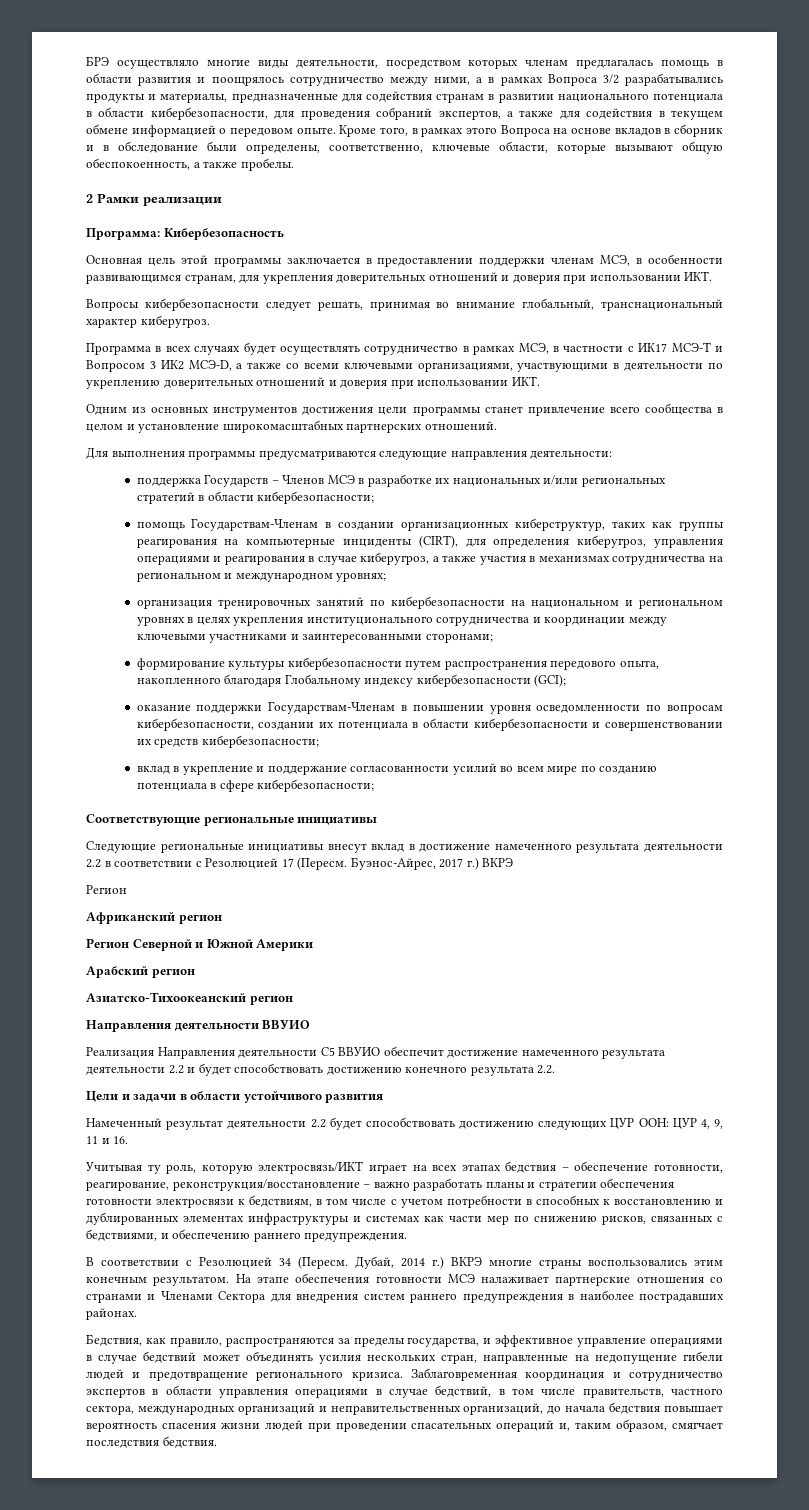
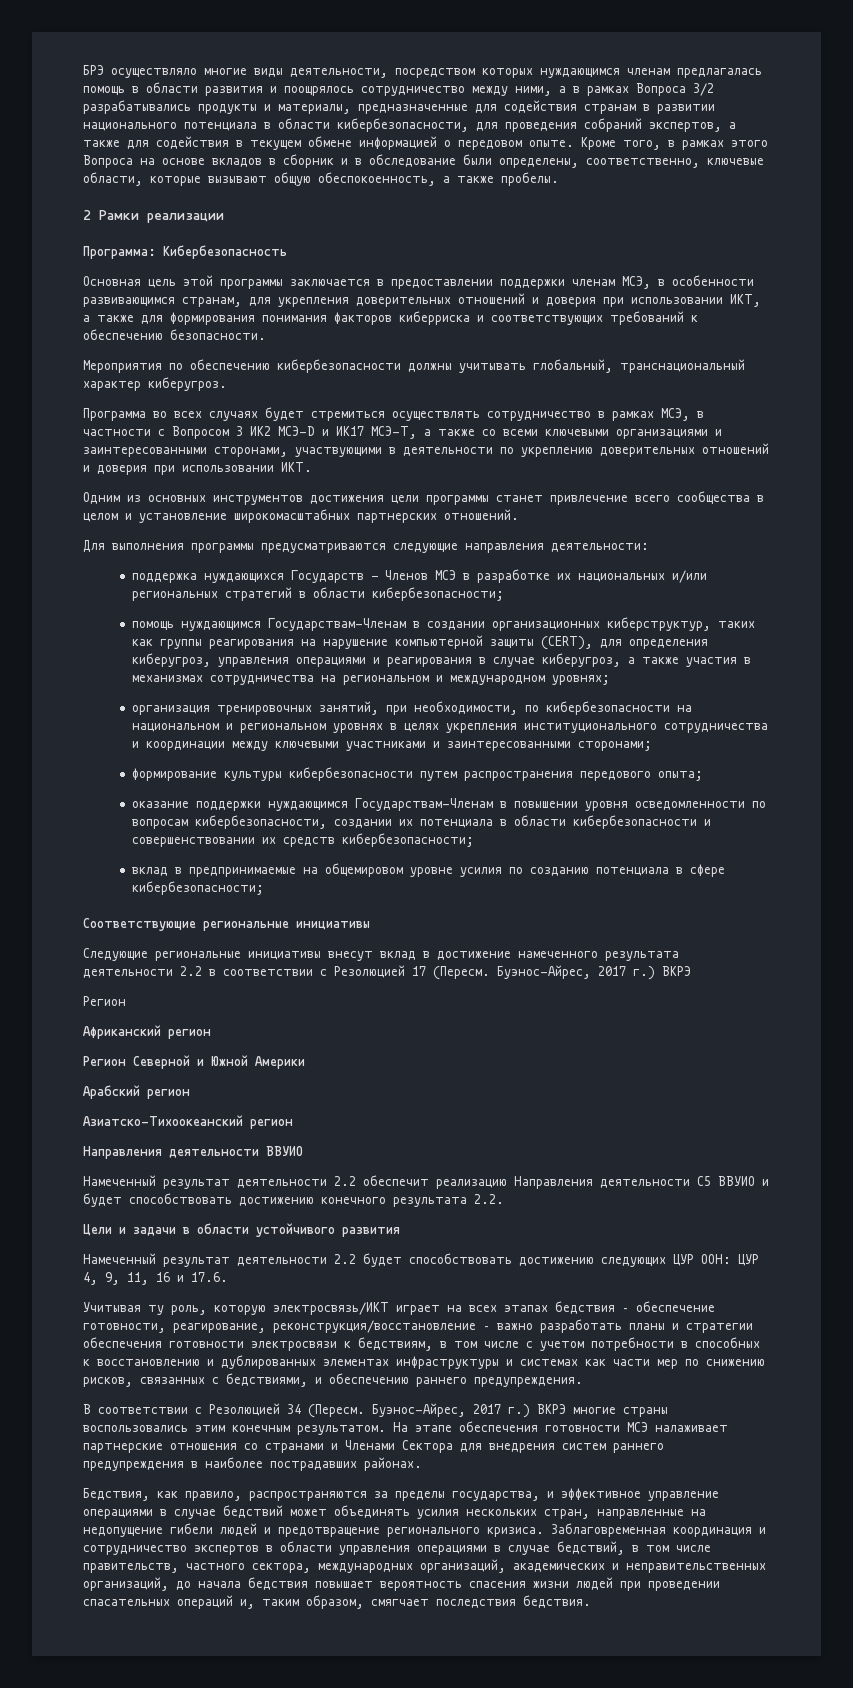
(519, 64) none -> [540,68,620,78] нуждающимся
[684,271,713,281] [86,298,516,311] ИКТ. // Вопросы кибербезопасности следует решать, принимая во внимание -> [730,294,761,307] [83,311,698,325] [83,329,266,340] [83,359,526,373] ИКТ, а также для формирования понимания факторов киберриска и соответствующих требований к обеспечению безопасности. // Мероприятия по обеспечению кибербезопасности должны учитывать
[155,346,162,352] в -> [153,411,167,418] во
(276, 348) none -> [311,411,385,421] стремиться
[638,342,723,352] [86,360,232,372] ИК17 МСЭ-T и Вопросом 3 ИК2 МСЭ-D, -> [172,426,417,439] Вопросом 3 ИК2 МСЭ-D и ИК17 МСЭ-T,
[417,362,513,372] организациями, -> [616,429,722,439] [83,447,288,457] организациями и заинтересованными сторонами,
(201, 482) none -> [203,573,284,583] нуждающихся
(185, 526) none -> [180,621,261,631] нуждающимся
[246,535,458,548] компьютерные инциденты (CIRT), -> [322,635,593,650] нарушение компьютерной защиты (CERT),
[315,597,364,606] занятий -> [318,701,518,715] занятий, при необходимости,
[619,660,659,669] [136,674,567,687] опыта, накопленного благодаря Глобальному индексу кибербезопасности (GCI); -> [657,771,703,781] опыта;
(263, 709) none -> [267,801,348,811] нуждающимся
[182,763,578,775] укрепление и поддержание согласованности усилий во всем мире -> [188,863,502,877] предпринимаемые на общемировом уровне усилия
[86,1046,666,1059] [86,1065,184,1075] Реализация Направления деятельности C5 ВВУИО обеспечит достижение намеченного результата деятельности 2.2 -> [83,1175,755,1189] Намеченный результат деятельности 2.2 обеспечит реализацию Направления деятельности C5 ВВУИО
[86,1136,129,1144] 11 и 16. -> [127,1272,228,1285] 11, 16 и 17.6.
[355,1256,425,1269] Дубай, 2014 -> [372,1403,501,1417] Буэнос-Айрес, 2017
[237,1403,315,1415] организаций -> [420,1559,605,1573] организаций, академических

